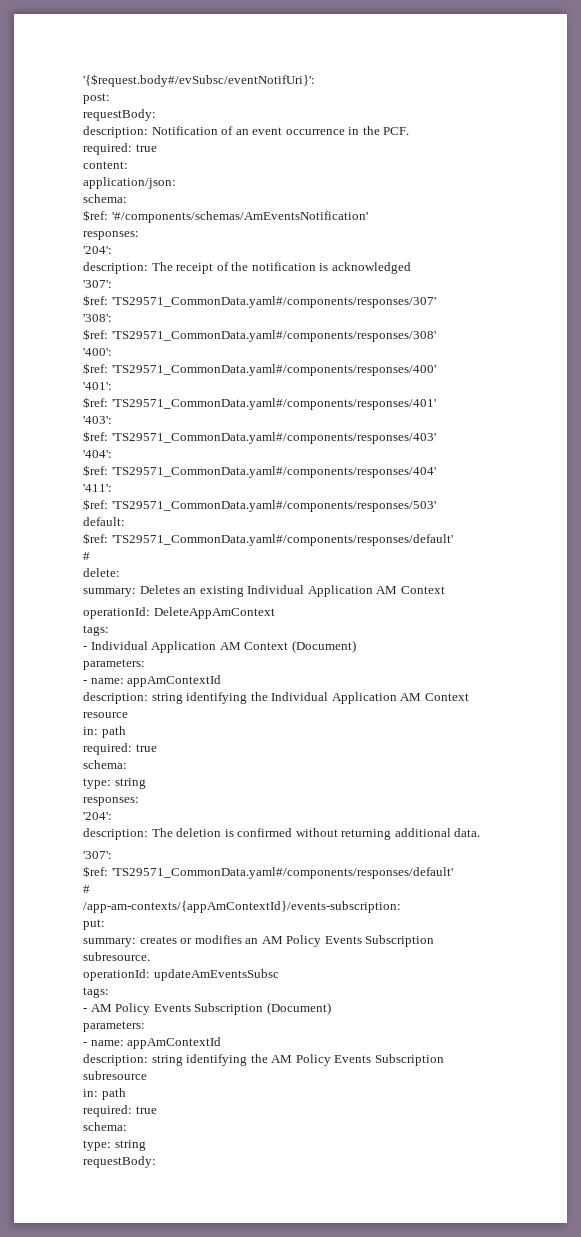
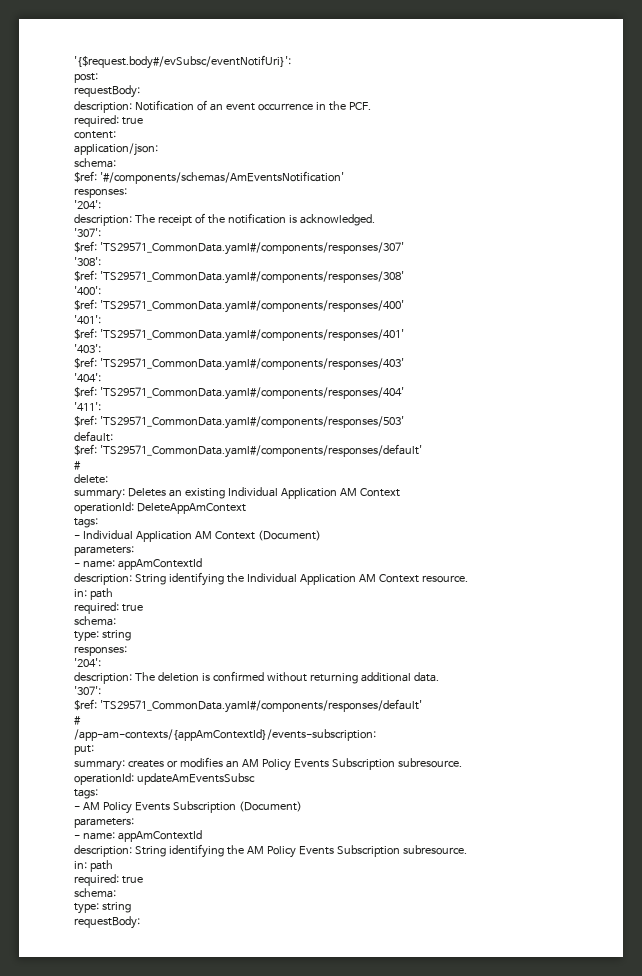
[331,262,411,274] acknowledged -> [299,214,375,226] acknowledged.
[151,693,183,704] string -> [134,574,166,585] String
[83,712,128,718] resource -> [421,575,468,583] resource.
[151,1055,183,1066] string -> [134,846,166,857] String
[83,1071,147,1080] subresource -> [402,845,467,855] subresource.

